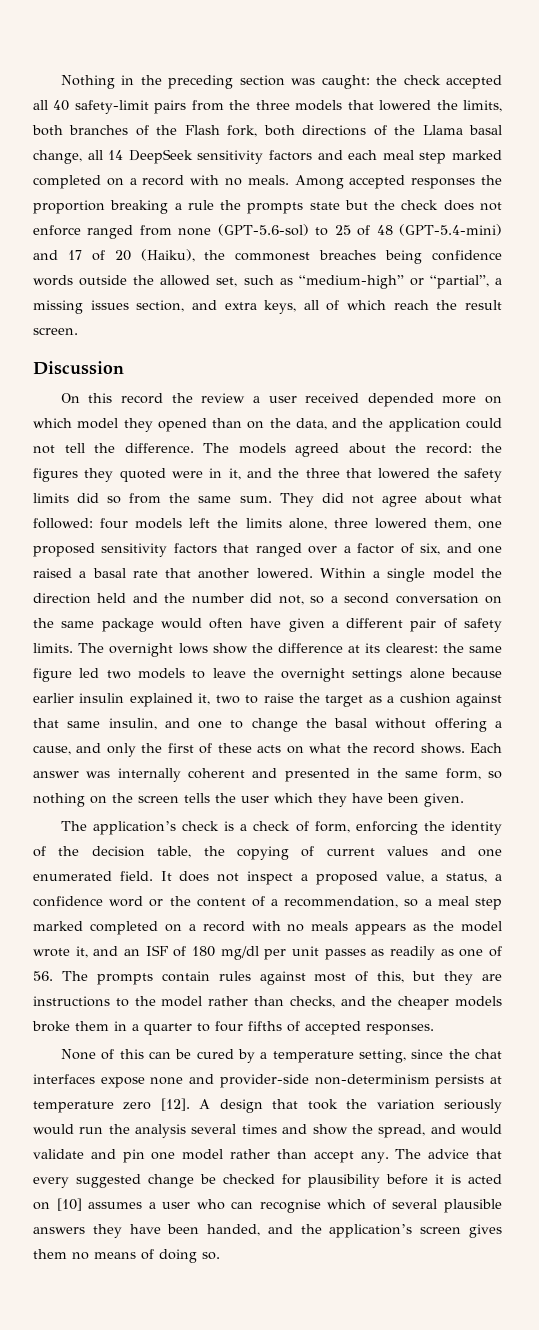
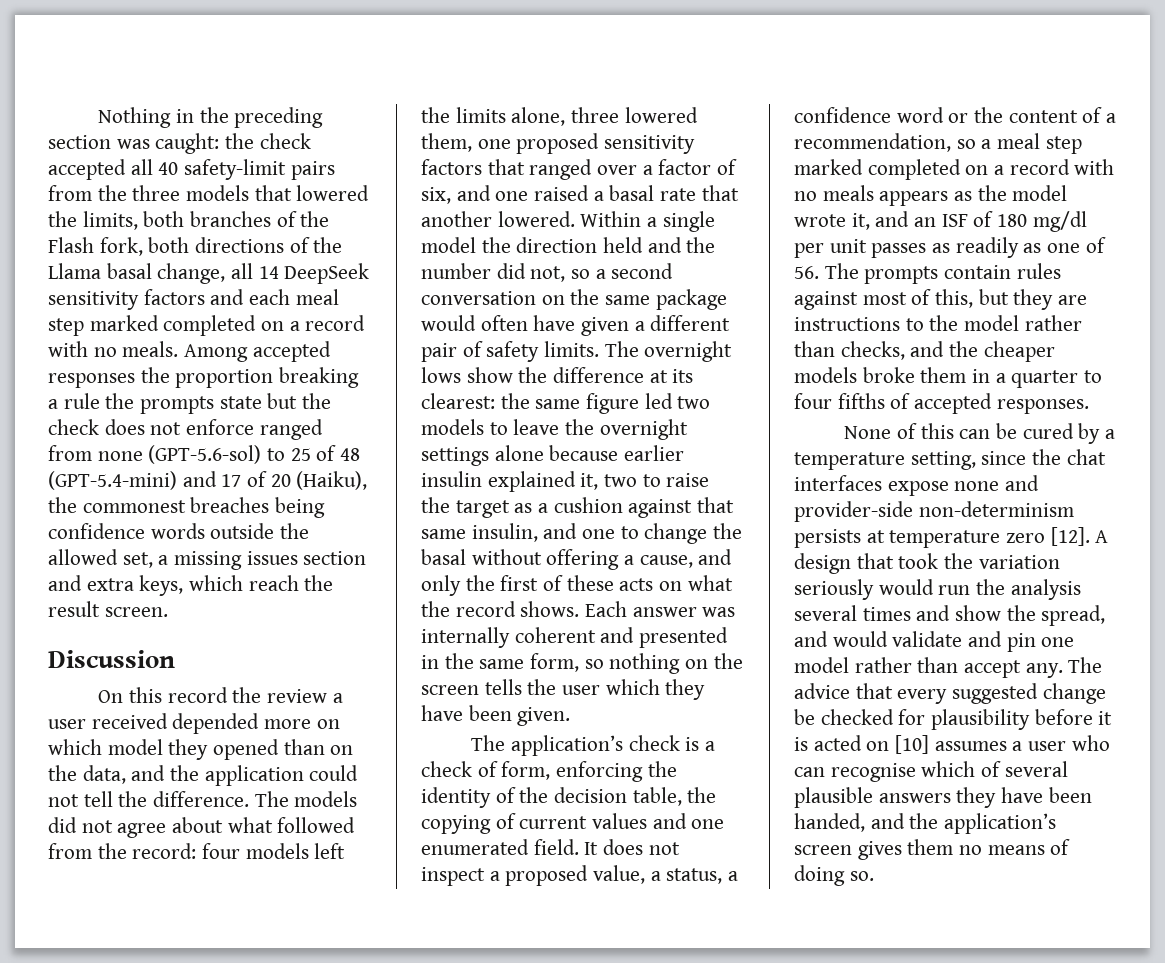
[243,275,489,289] such as “medium-high” or “partial”, -> (153, 560) none
[136,300,185,312] section, -> [303,551,367,565] section
[303,300,340,311] all of -> (184, 585) none
[295,443,502,457] [33,468,502,482] [33,493,314,507] agreed about the record: the figures they quoted were in it, and the three that lowered the safety limits did so from the same sum. They -> (358, 799) none
[33,518,93,529] followed: -> [277,817,356,833] [48,843,197,859] followed from the record:

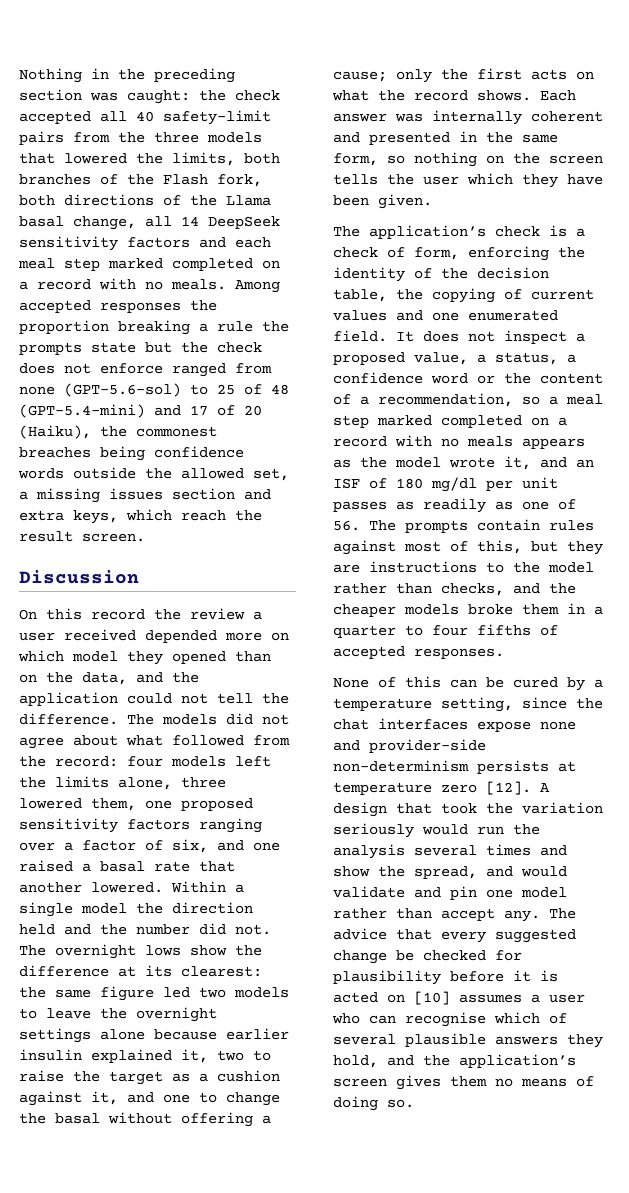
[487,159,593,180] that ranged -> [199,818,262,833] ranging
[530,263,674,282] [421,289,727,310] [421,315,731,336] [421,341,600,362] not, so a second conversation on the same package would often have given a different pair of safety limits. -> [235,924,271,935] not.
[697,497,735,513] [421,523,538,542] that same insulin, -> [91,1091,118,1105] it,
[639,549,733,568] cause, and -> [333,71,387,82] cause;
[543,575,614,591] of these -> (522, 74) none
[1001,787,1092,803] [794,813,865,832] have been handed, -> [333,1055,378,1068] hold,

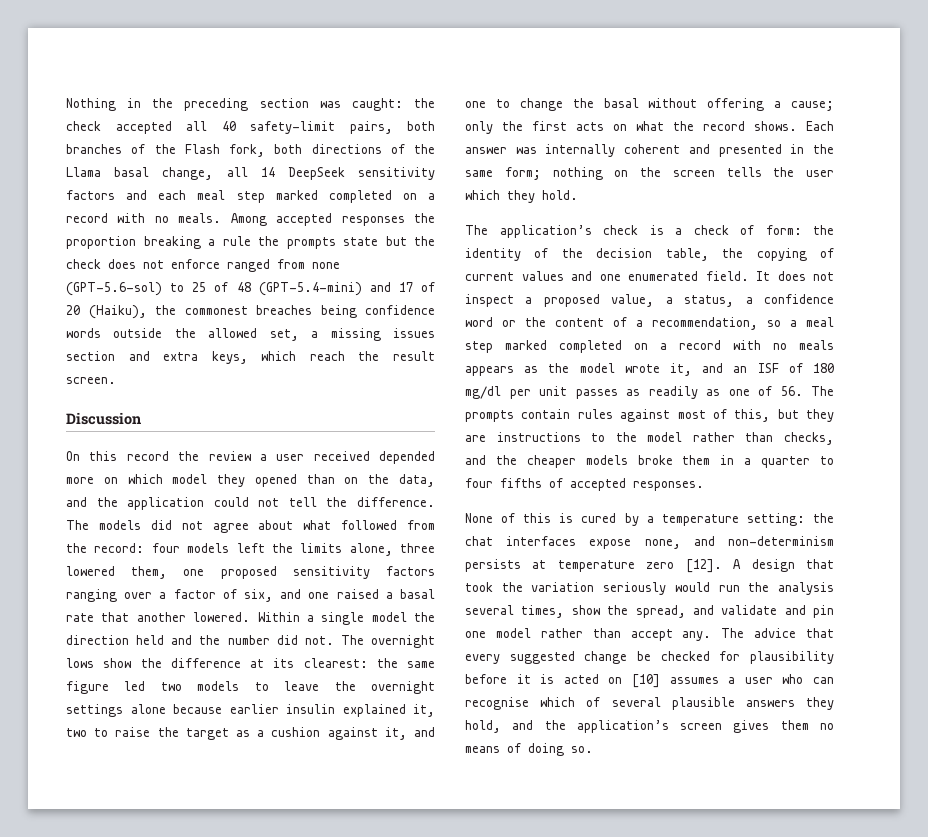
[19,131,262,145] [19,152,235,166] pairs from the three models that lowered the limits, -> [349,121,393,134] pairs,
[333,153,405,166] form, so -> [504,167,541,180] form;
[567,174,603,185] [333,194,432,209] have been given. -> [542,190,578,200] hold.
[414,246,549,261] form, enforcing -> [765,225,802,235] form:
[450,677,504,688] can be -> [559,513,574,523] is
[441,697,567,712] setting, since -> [746,513,805,526] setting:
[540,721,576,730] [333,739,486,753] none and provider-side -> [644,536,715,549] none, and
[486,844,567,856] times and -> [521,605,565,618] times,
[521,866,567,877] would -> (714, 610) none

